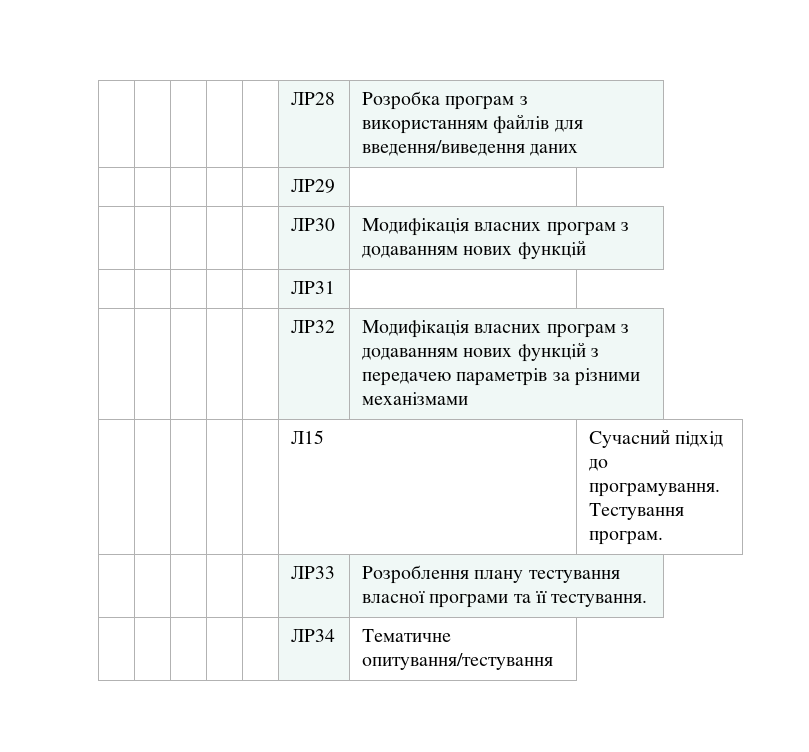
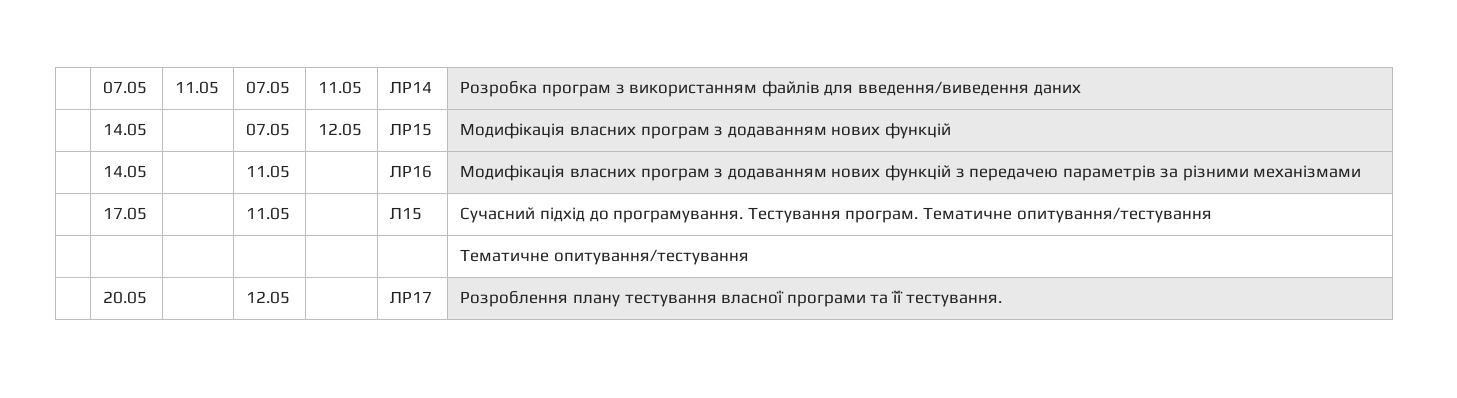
[291,92,336,105] | | | | | ЛР28 -> [103,81,148,94] [175,81,220,94] [246,81,291,94] [318,81,363,94] [390,81,433,93] | 07.05 | 11.05 | 07.05 | 11.05 | ЛР14
[291,179,336,193] [291,218,336,231] | | | | ЛР29 | // | | | | | ЛР30 -> [103,123,148,136] [246,123,291,136] [318,123,363,136] [390,123,433,136] 14.05 | | 07.05 | 12.05 | ЛР15
[291,281,336,294] [291,320,336,333] | | | | ЛР31 | // | | | | | ЛР32 -> [103,165,148,178] [246,165,291,178] [390,165,433,178] 14.05 | | 11.05 | | ЛР16
(469, 398) | | -> [103,207,148,220] [246,207,291,220] 17.05 | | 11.05
[291,566,336,579] // | | | | | ЛР33 -> [922,207,1212,223] [460,249,749,265] [103,291,148,304] [246,291,291,304] [390,291,433,303] Тематичне опитування/тестування // | | | | | | Тематичне опитування/тестування // | 20.05 | | 12.05 | | ЛР17
[291,629,336,642] [362,629,452,642] [362,653,554,670] // | | | | | ЛР34 | Тематичне опитування/тестування -> (1002, 300) none

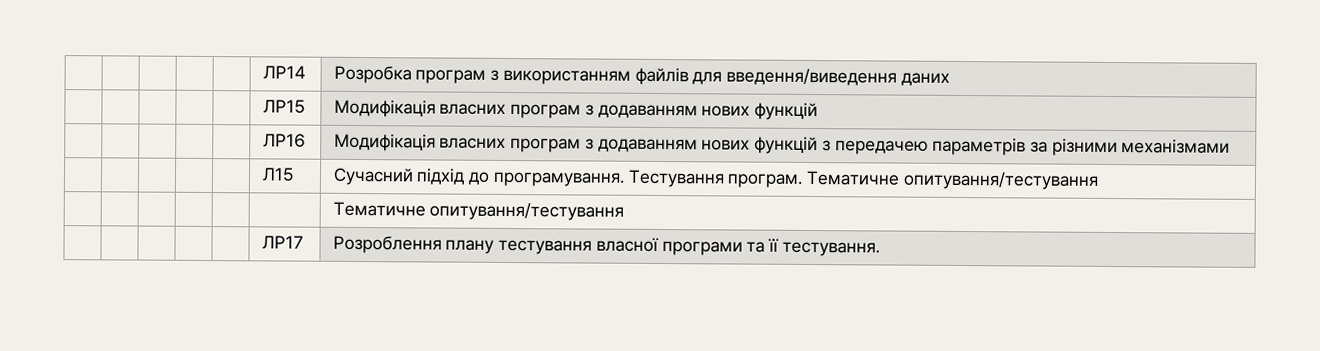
[103,81,148,94] [175,81,220,94] [246,81,291,94] [318,81,363,94] | 07.05 | 11.05 | 07.05 | 11.05 -> (262, 72) | | | |
[103,123,148,136] [246,123,291,136] [318,123,363,136] 14.05 | | 07.05 | 12.05 -> (950, 79) | | |
[103,165,148,178] [246,165,291,178] 14.05 | | 11.05 -> (819, 111) | |
[103,207,148,220] [246,207,291,220] 17.05 | | 11.05 -> (1231, 146) | |
[103,291,148,304] [246,291,291,304] 20.05 | | 12.05 -> (625, 211) | |

